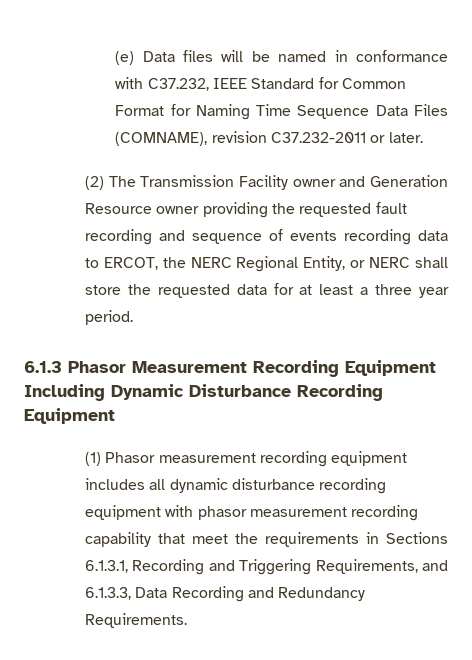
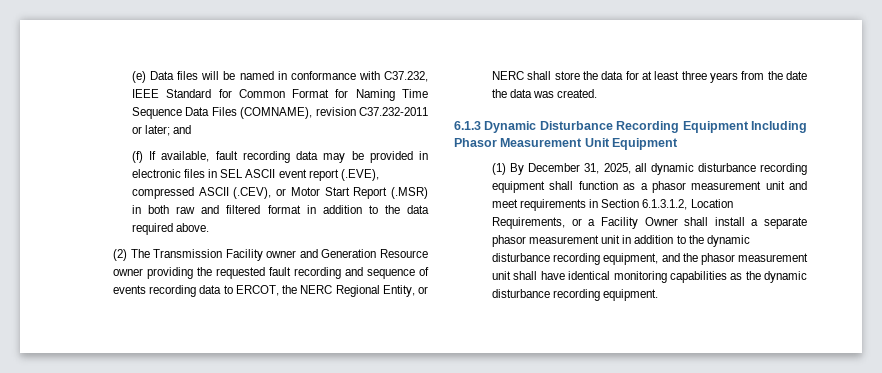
[388,132,423,143] later. -> [145,125,192,136] [132,151,428,163] [132,169,379,181] [132,187,429,199] [132,205,429,214] [132,223,210,235] later; and // (f) If available, fault recording data may be provided in electronic files in SEL ASCII event report (.EVE), compressed ASCII (.CEV), or Motor Start Report (.MSR) in both raw and filtered format in addition to the data required above.
[157,284,230,298] requested -> (599, 75) none
[360,284,450,298] [84,310,133,325] [24,360,436,377] [24,384,383,401] [24,408,115,424] [84,451,408,467] [84,478,145,490] a three year period. // 6.1.3 Phasor Measurement Recording Equipment Including Dynamic Disturbance Recording Equipment // (1) Phasor measurement recording equipment includes -> [681,71,807,83] [492,89,598,98] [454,121,807,133] [454,138,679,150] [492,163,631,175] three years from the date the data was created. // 6.1.3 Dynamic Disturbance Recording Equipment Including Phasor Measurement Unit Equipment // (1) By December 31, 2025,
[165,505,419,521] [84,532,448,547] [84,559,448,575] [84,586,366,602] [84,613,187,628] with phasor measurement recording capability that meet the requirements in Sections 6.1.3.1, Recording and Triggering Requirements, and 6.1.3.3, Data Recording and Redundancy Requirements. -> [549,181,807,193] [492,199,733,211] [492,217,807,229] [492,235,750,247] [492,253,808,265] [492,271,807,283] [492,289,659,301] shall function as a phasor measurement unit and meet requirements in Section 6.1.3.1.2, Location Requirements, or a Facility Owner shall install a separate phasor measurement unit in addition to the dynamic disturbance recording equipment, and the phasor measurement unit shall have identical monitoring capabilities as the dynamic disturbance recording equipment.

